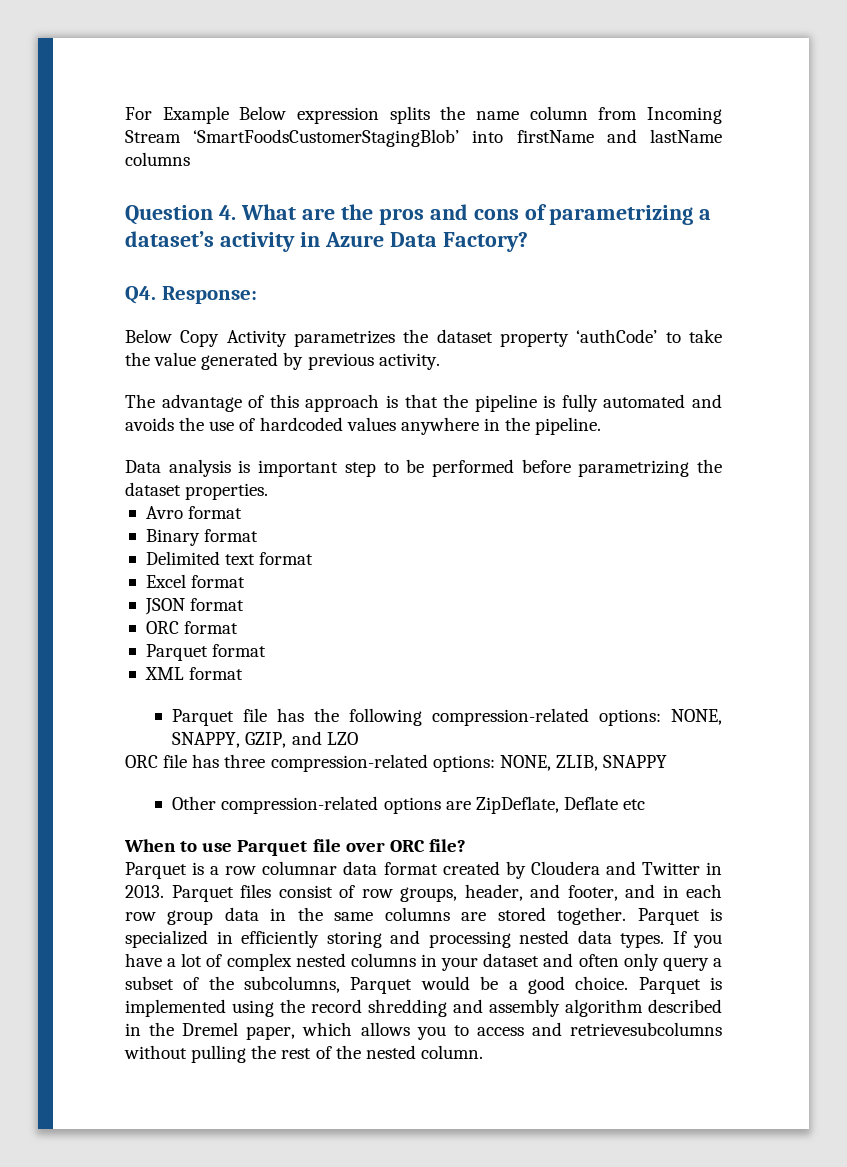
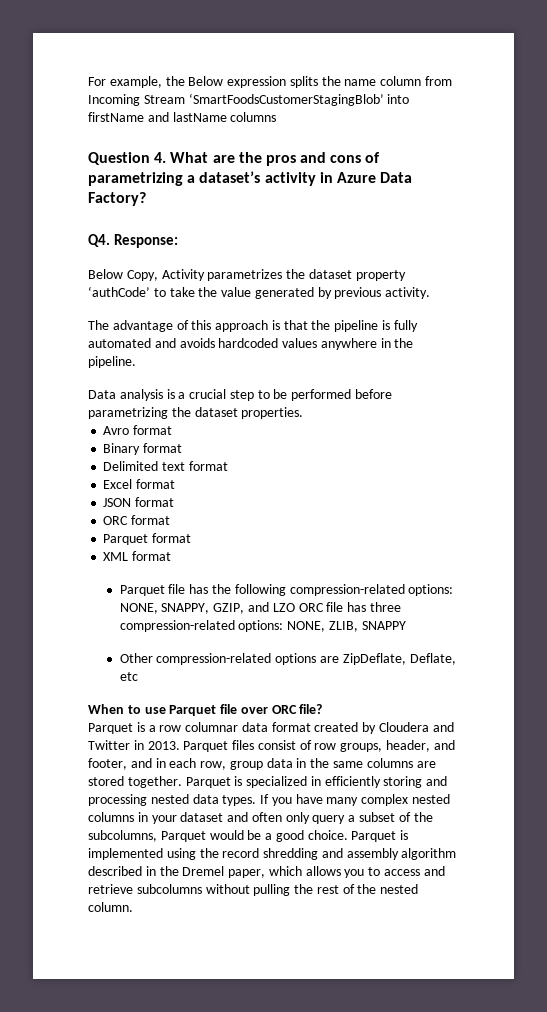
[162,106,229,124] Example -> [109,76,185,88] example, the
[180,330,220,347] Copy -> [126,270,158,281] Copy,
[179,417,256,431] the use of -> (215, 343) none
[258,460,339,477] important -> [178,389,227,399] a crucial
(358, 738) // -> (295, 607) none
[563,796,618,810] Deflate -> [409,653,456,665] Deflate,
[125,912,156,921] row -> [200,761,227,770] row,
[167,953,223,967] a lot of -> [326,797,359,806] many
[570,1022,723,1036] retrievesubcolumns -> [88,884,202,894] retrieve subcolumns

